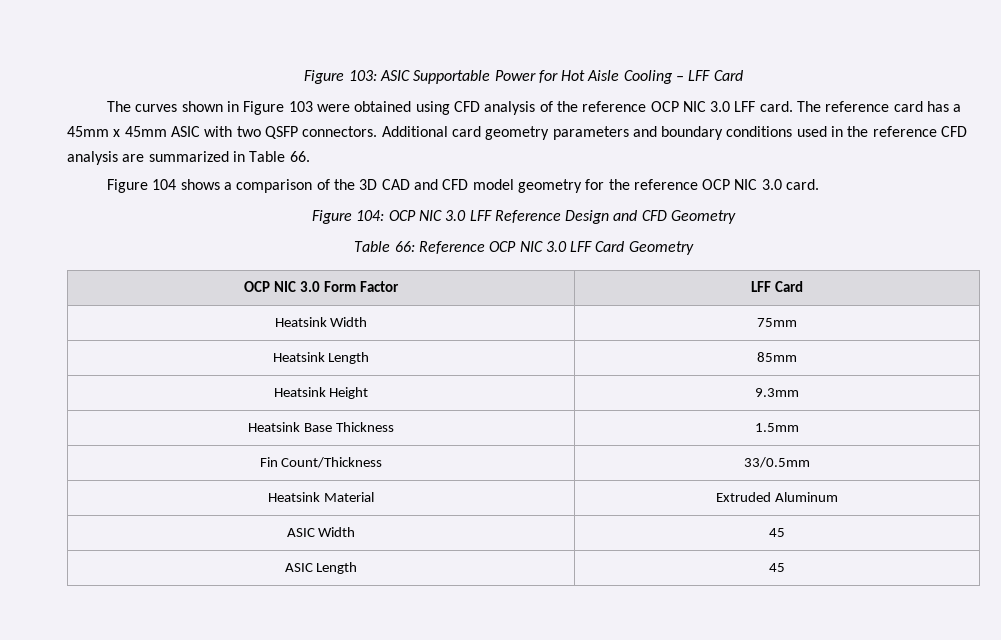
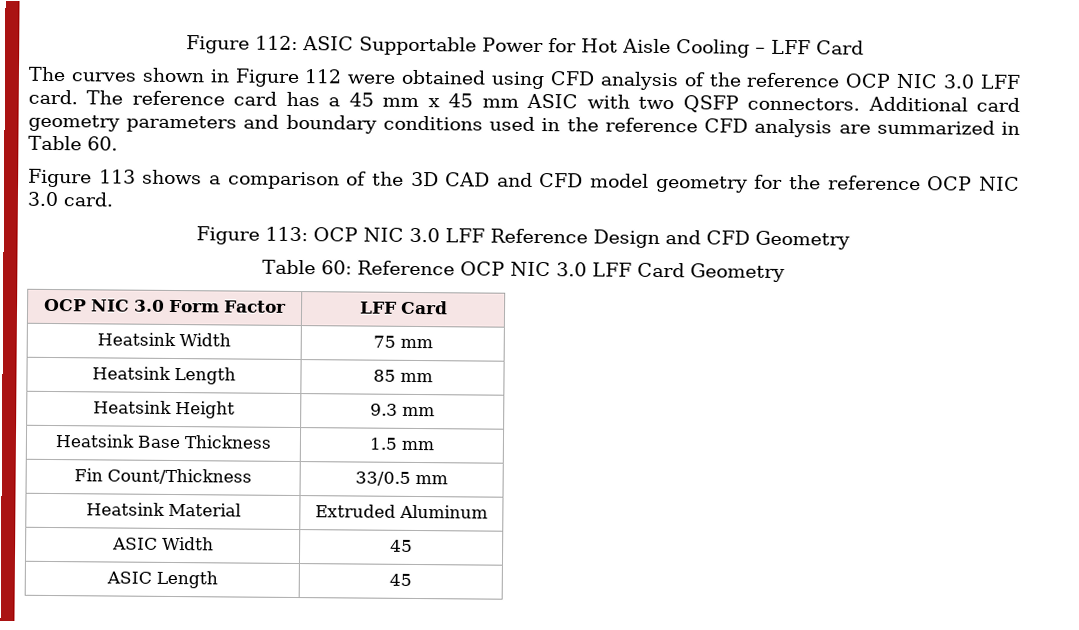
[304,70,377,84] Figure 103: -> [186,35,299,54] Figure 112:
[288,101,313,112] 103 -> [304,69,343,84] 112
[67,126,167,137] 45mm x 45mm -> [348,92,519,108] 45 mm x 45 mm
[289,151,310,162] [107,179,177,193] 66. // Figure 104 -> [86,136,118,151] [28,168,136,188] 60. // Figure 113
[356,210,385,221] 104: -> [265,226,308,242] 113:
[394,241,415,252] 66: -> [320,260,352,275] 60:
[757,318,797,327] 75mm -> [372,335,433,349] 75 mm
[757,352,797,362] 85mm -> [372,369,433,383] 85 mm
[755,388,799,397] 9.3mm -> [370,403,435,417] 9.3 mm
[755,423,799,432] 1.5mm -> [369,437,434,451] 1.5 mm
[744,457,810,468] 33/0.5mm -> [355,471,448,486] 33/0.5 mm

